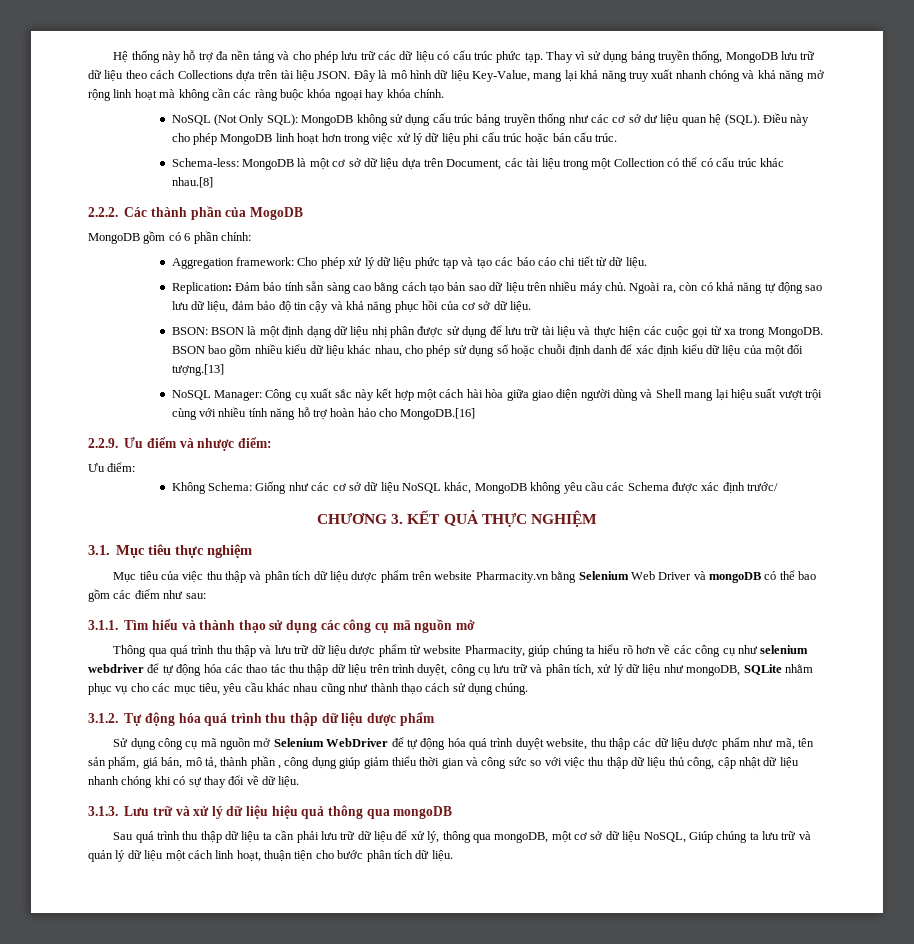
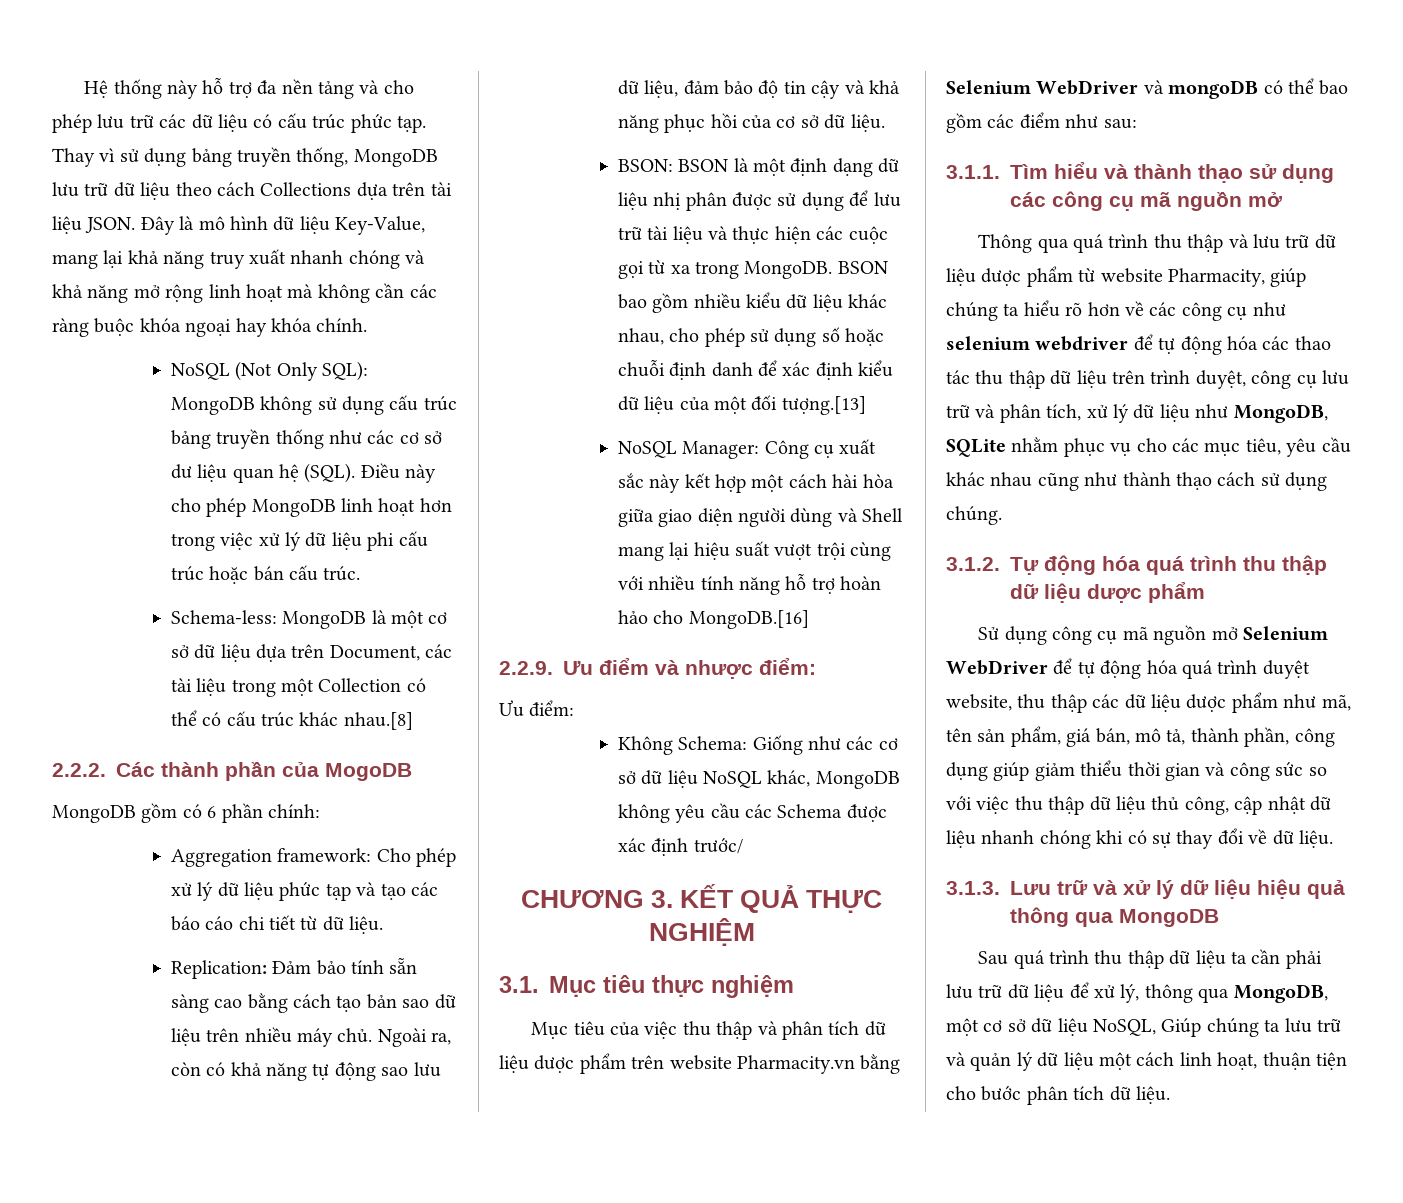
[630,571,692,580] Web Driver -> [1036,80,1139,95] WebDriver
[686,665,741,676] mongoDB, -> [1233,404,1328,423] MongoDB,
[250,756,281,769] phần , -> [1244,727,1290,747] phần,
[393,806,453,819] mongoDB -> [1119,909,1219,927] MongoDB
[494,832,549,843] mongoDB, -> [1233,984,1328,1003] MongoDB,

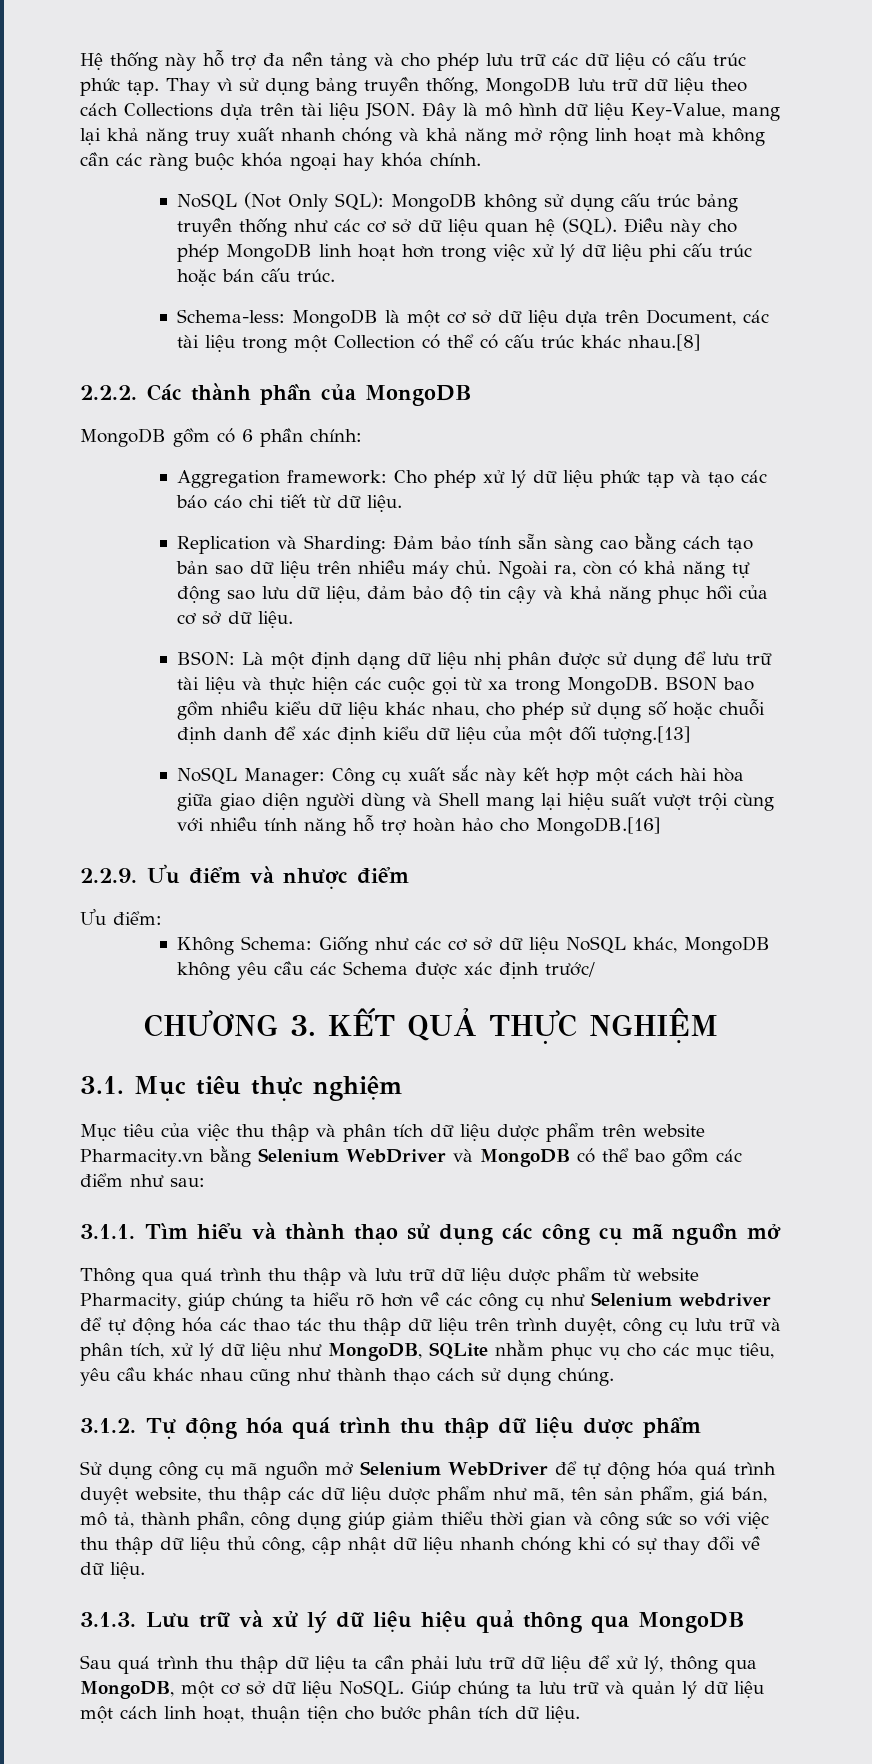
[170,464,192,479] dư -> [418,219,443,232] dữ
[325,763,412,781] MogoDB -> [364,385,472,406] MongoDB
[170,960,267,979] Replication: -> [177,535,387,554] Replication và Sharding:
[678,158,749,172] BSON là -> [242,652,265,665] Là
[759,658,816,675] điểm: -> [356,867,409,884] điểm
[1168,80,1259,99] mongoDB -> [479,1149,570,1167] MongoDB
[946,336,1030,351] selenium -> [590,1292,672,1307] Selenium
[1093,1019,1156,1036] NoSQL, -> [339,1680,404,1698] NoSQL.

